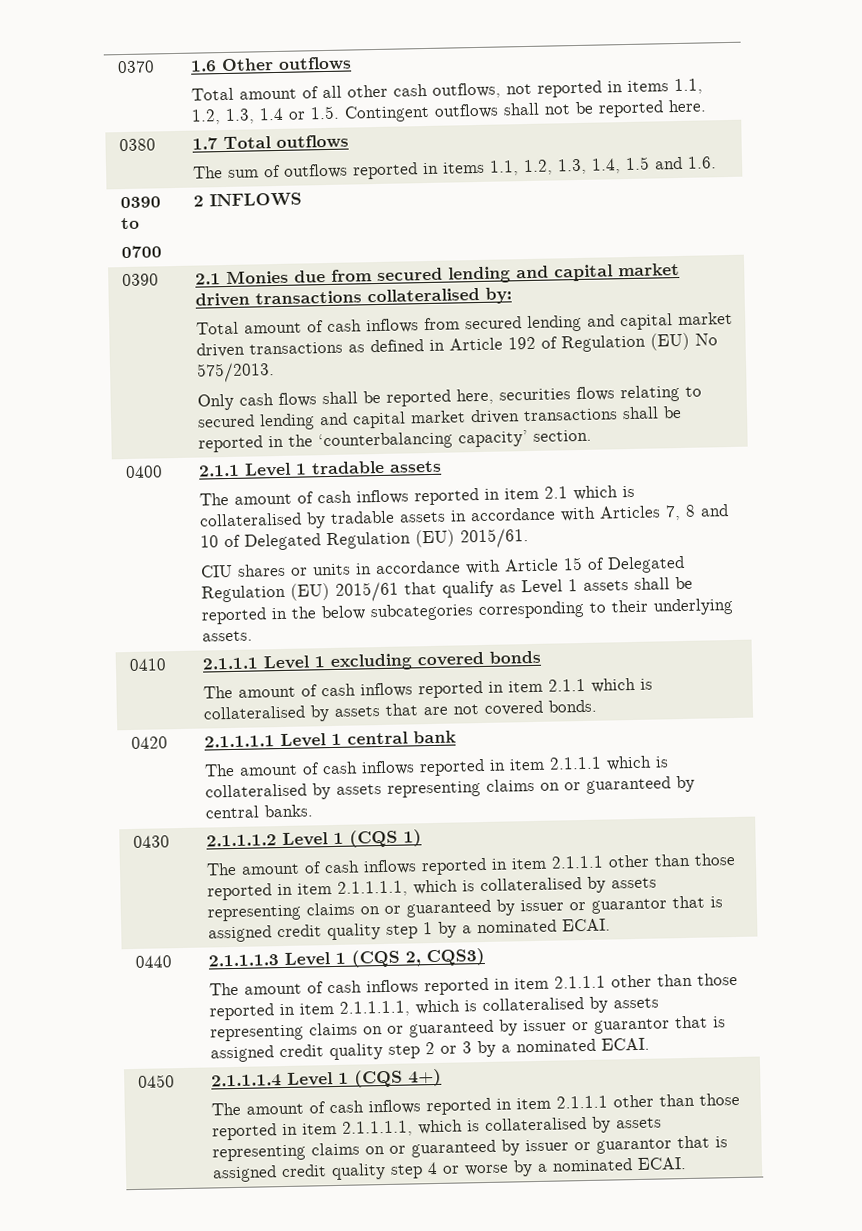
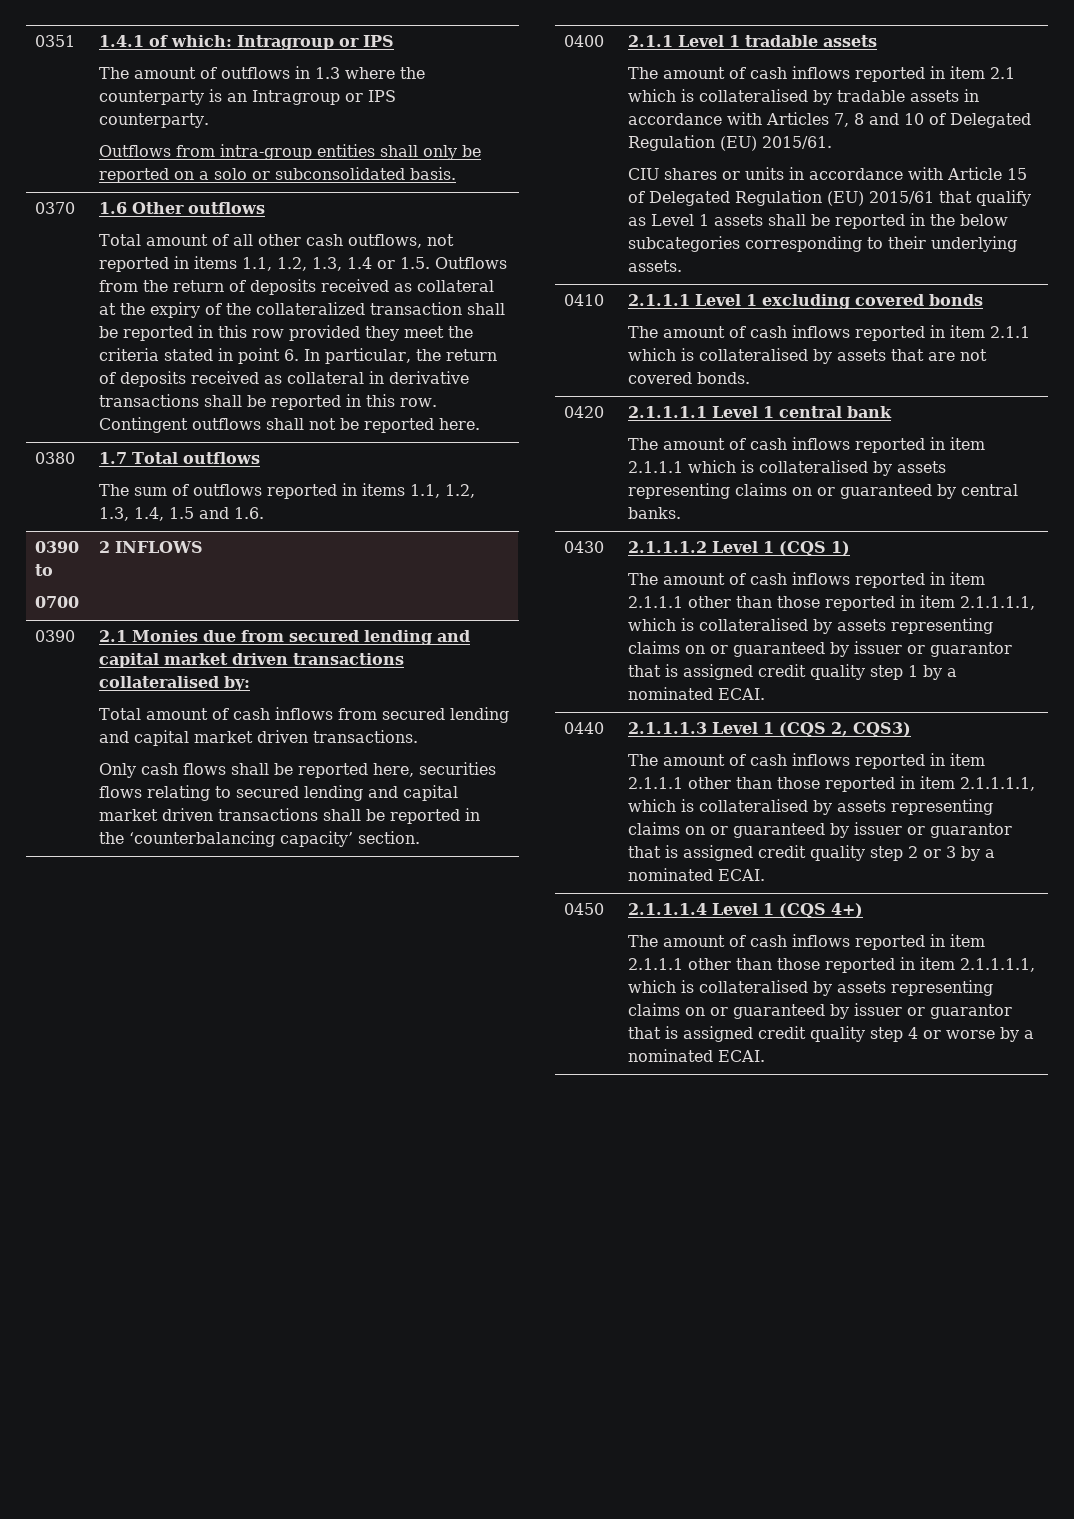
(116, 67) none -> [35,35,76,47] [99,35,395,50] [99,66,426,79] [99,89,397,105] [99,113,210,128] [99,144,482,160] [99,167,457,183] 0351 | 1.4.1 of which: Intragroup or IPS // The amount of outflows in 1.3 where the counterparty is an Intragroup or IPS counterparty. // Outflows from intra-group entities shall only be reported on a solo or subconsolidated basis. //
(340, 112) none -> [435,257,508,269] [99,279,495,295] [99,302,506,318] [99,325,474,341] [99,348,498,364] [99,371,470,387] [99,394,438,410] Outflows from the return of deposits received as collateral at the expiry of the collateralized transaction shall be reported in this row provided they meet the criteria stated in point 6. In particular, the return of deposits received as collateral in derivative transactions shall be reported in this row.
[248,332,718,355] [195,362,275,383] transactions as defined in Article 192 of Regulation (EU) No 575/2013. -> [313,730,419,743] transactions.

